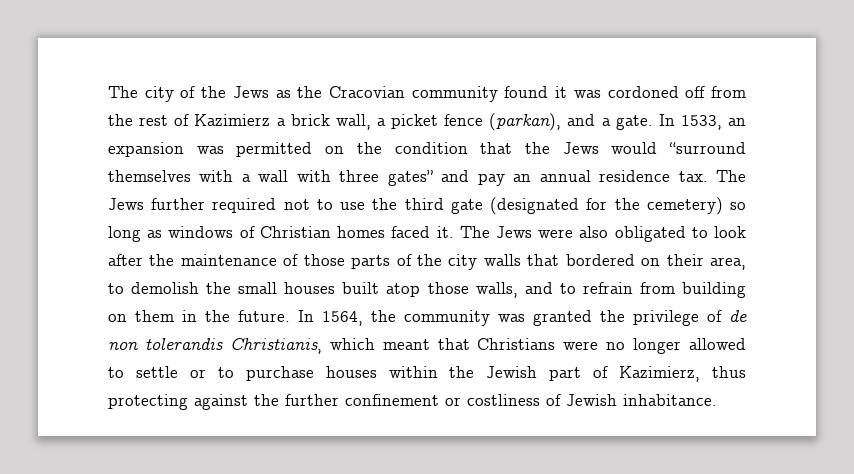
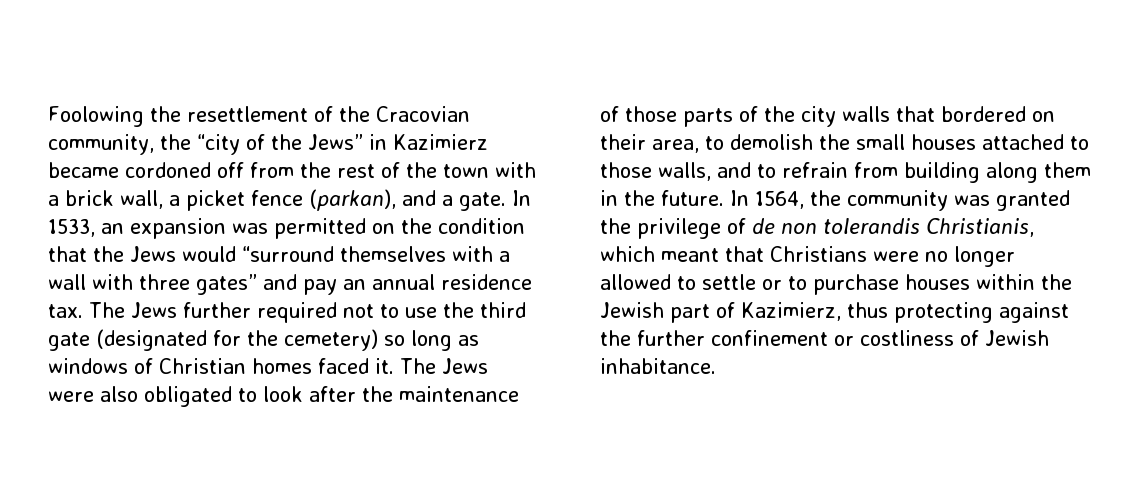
[108,86,601,102] The city of the Jews as the Cracovian community found it was -> [48,106,470,127] [48,134,488,155] [48,162,119,178] Foolowing the resettlement of the Cracovian community, the “city of the Jews” in Kazimierz became
[194,114,271,126] Kazimierz -> [406,162,536,178] the town with
[342,282,421,297] built atop -> [982,134,1089,150] attached to
[108,314,127,322] on -> [986,162,1038,183] along

